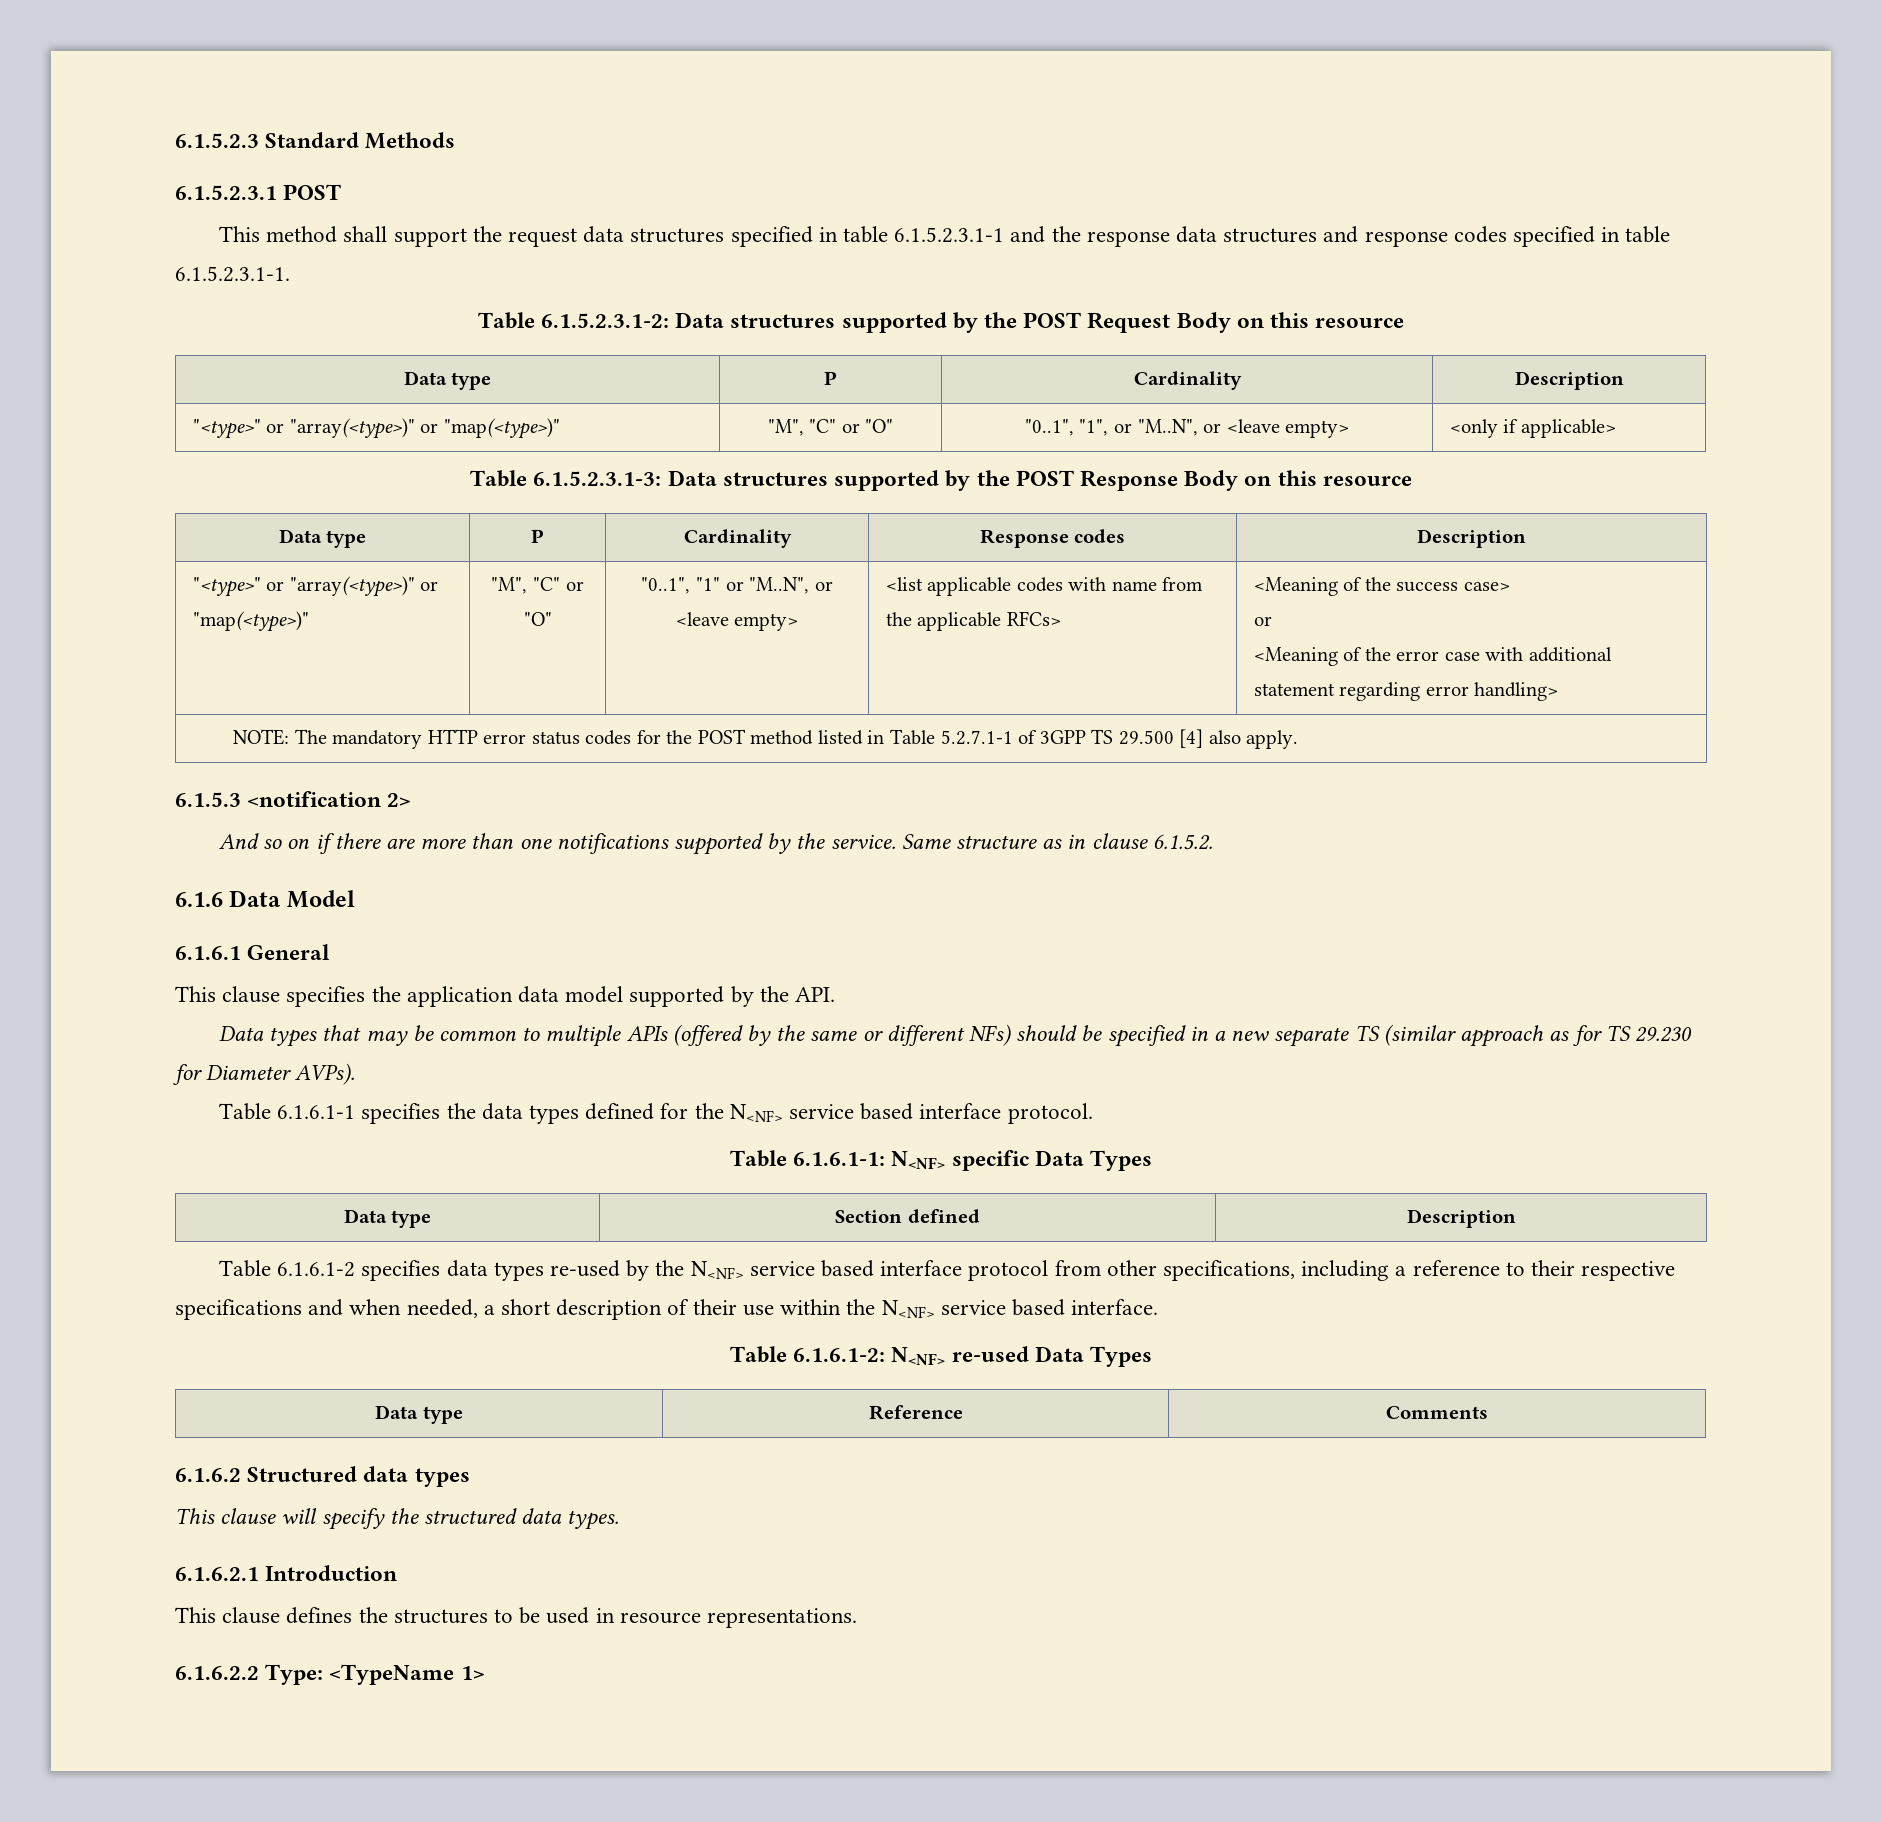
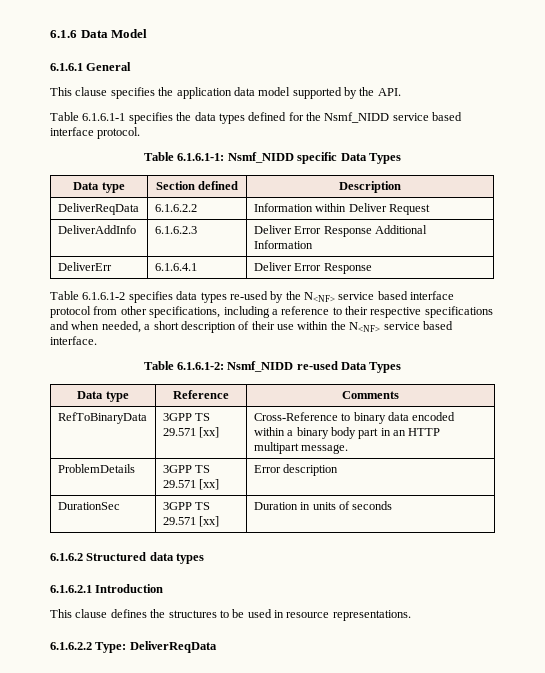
[175,132,456,149] [175,184,342,200] [218,226,1671,247] [175,266,290,282] [477,312,1405,333] [403,371,492,390] [824,371,837,385] [1133,371,1242,390] [1514,371,1624,390] [192,418,560,439] [767,419,894,436] [1024,419,1350,438] [1449,419,1616,438] [470,470,1412,491] [278,529,367,548] [531,529,544,543] [683,529,792,548] [979,529,1126,548] [1417,529,1526,548] [192,576,439,597] [192,611,309,632] [491,577,584,594] [523,612,552,626] [641,577,833,594] [675,612,799,631] [885,577,1204,596] [885,611,1061,631] [1253,577,1510,596] [1253,616,1272,626] [1253,647,1613,666] [1253,682,1559,701] [233,729,1299,749] [175,791,412,807] [218,833,1213,855] 6.1.5.2.3 Standard Methods // 6.1.5.2.3.1 POST // This method shall support the request data structures specified in table 6.1.5.2.3.1-1 and the response data structures and response codes specified in table 6.1.5.2.3.1-1. // Table 6.1.5.2.3.1-2: Data structures supported by the POST Request Body on this resource // Data type | P | Cardinality | Description // "<type>" or "array(<type>)" or "map(<type>)" | "M", "C" or "O" | "0..1", "1", or "M..N", or <leave empty> | <only if applicable> // Table 6.1.5.2.3.1-3: Data structures supported by the POST Response Body on this resource // Data type | P | Cardinality | Response codes | Description // "<type>" or "array(<type>)" or "map(<type>)" | "M", "C" or "O" | "0..1", "1" or "M..N", or <leave empty> | <list applicable codes with name from the applicable RFCs> | <Meaning of the success case> // or // <Meaning of the error case with additional statement regarding error handling> // NOTE: The mandatory HTTP error status codes for the POST method listed in Table 5.2.7.1-1 of 3GPP TS 29.500 [4] also apply. // 6.1.5.3 <notification 2> // And so on if there are more than one notifications supported by the service. Same structure as in clause 6.1.5.2. // -> (50, 34) none
[218,1024,1692,1047] [173,1063,356,1085] // Data types that may be common to multiple APIs (offered by the same or different NFs) should be specified in a new separate TS (similar approach as for TS 29.230 for Diameter AVPs). -> (401, 92) none
[729,1104,783,1122] N<NF> -> [324,112,390,123] Nsmf_NIDD
[891,1151,946,1169] N<NF> -> [227,152,294,163] Nsmf_NIDD
(1516, 1218) none -> [57,203,139,215] [154,204,197,212] [253,203,430,215] [57,225,136,234] [154,226,197,234] [253,225,427,237] [253,240,313,249] [57,262,112,271] [154,263,197,271] [253,262,372,274] // DeliverReqData | 6.1.6.2.2 | Information within Deliver Request // DeliverAddInfo | 6.1.6.2.3 | Deliver Error Response Additional Information // DeliverErr | 6.1.6.4.1 | Deliver Error Response
[891,1347,946,1365] N<NF> -> [227,361,294,372] Nsmf_NIDD
[175,1466,470,1487] [175,1508,620,1530] // 6.1.6.2 Structured data types // This clause will specify the structured data types. -> [57,412,147,424] [162,413,211,421] [162,427,220,438] [253,412,456,424] [253,427,441,439] [253,442,349,454] [57,464,135,473] [162,465,211,473] [162,479,220,490] [253,464,339,476] [57,502,120,510] [162,502,211,510] [162,516,220,527] [253,501,393,510] [50,552,205,564] // RefToBinaryData | 3GPP TS 29.571 [xx] | Cross-Reference to binary data encoded within a binary body part in an HTTP multipart message. // ProblemDetails | 3GPP TS 29.571 [xx] | Error description // DurationSec | 3GPP TS 29.571 [xx] | Duration in units of seconds // 6.1.6.2 Structured data types
[329,1664,485,1685] <TypeName 1> -> [129,641,217,653] DeliverReqData

